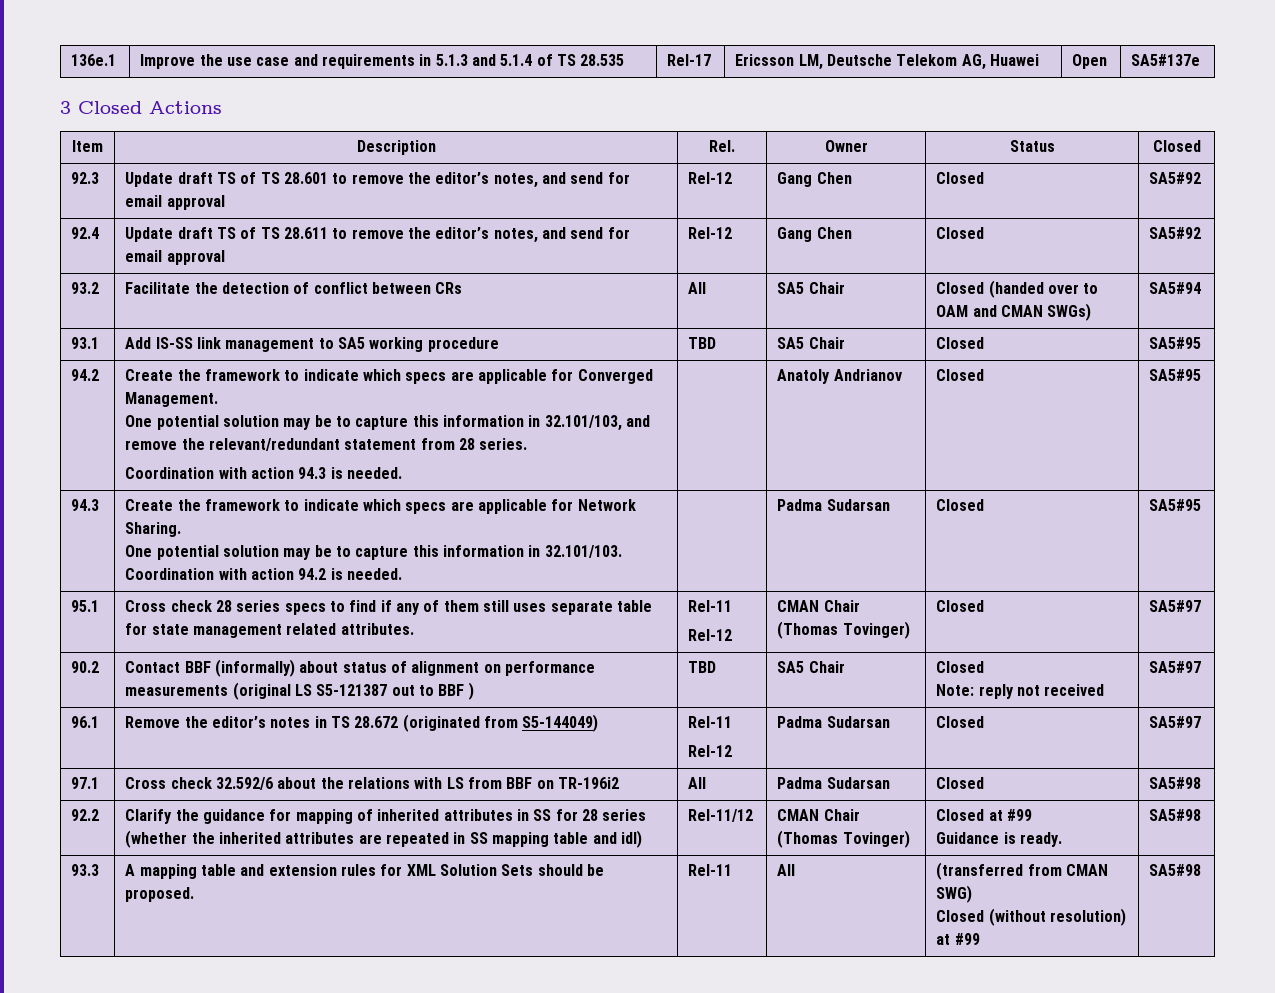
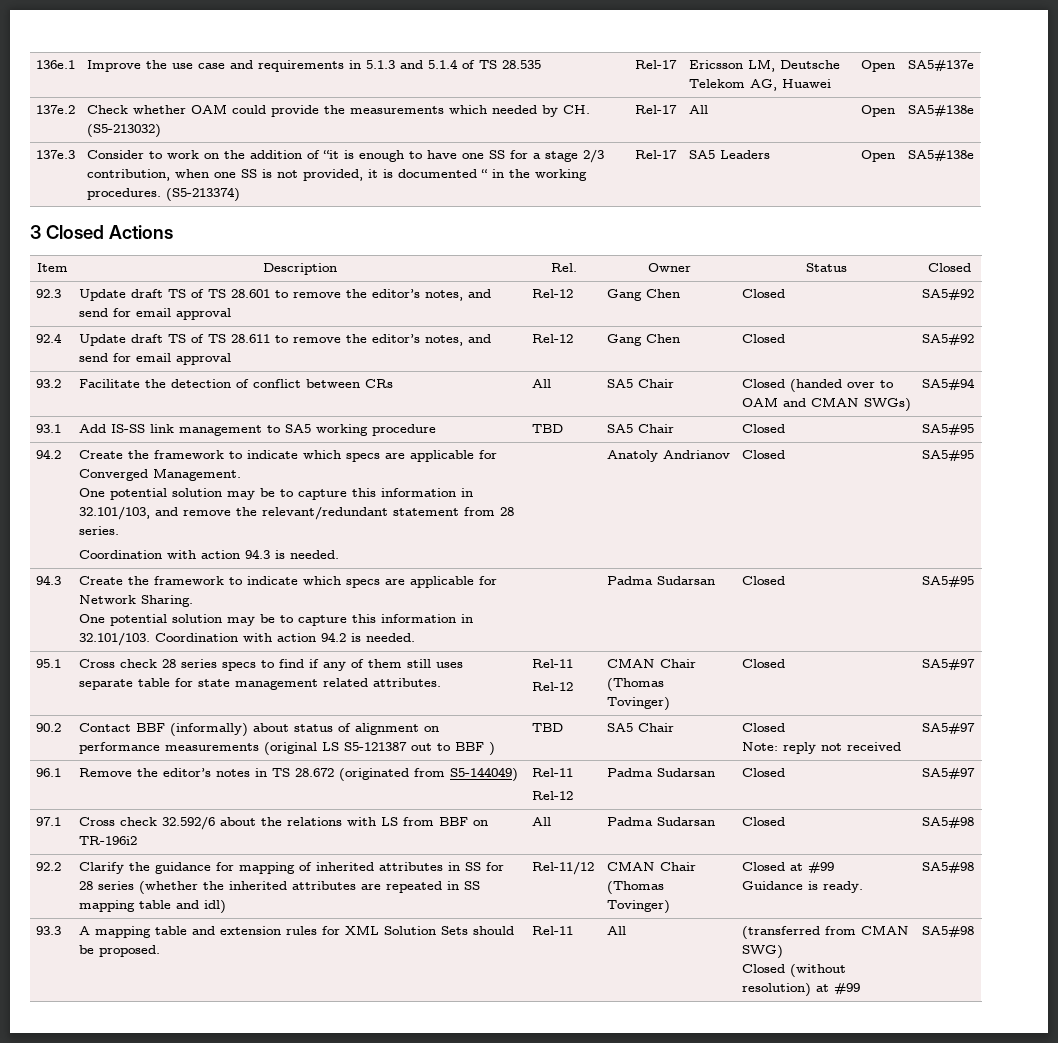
(1201, 60) none -> [35,105,75,114] [86,104,590,117] [86,124,161,138] [634,105,677,114] [688,105,708,114] [860,105,895,117] [907,105,974,117] [35,150,75,159] [86,149,604,163] [86,169,587,181] [86,187,240,202] [634,150,677,159] [688,150,770,159] [860,150,895,162] [907,150,974,162] // 137e.2 | Check whether OAM could provide the measurements which needed by CH. (S5-213032) | Rel-17 | All | Open | SA5#138e // 137e.3 | Consider to work on the addition of “it is enough to have one SS for a stage 2/3 contribution, when one SS is not provided, it is documented “ in the working procedures. (S5-213374) | Rel-17 | SA5 Leaders | Open | SA5#138e

